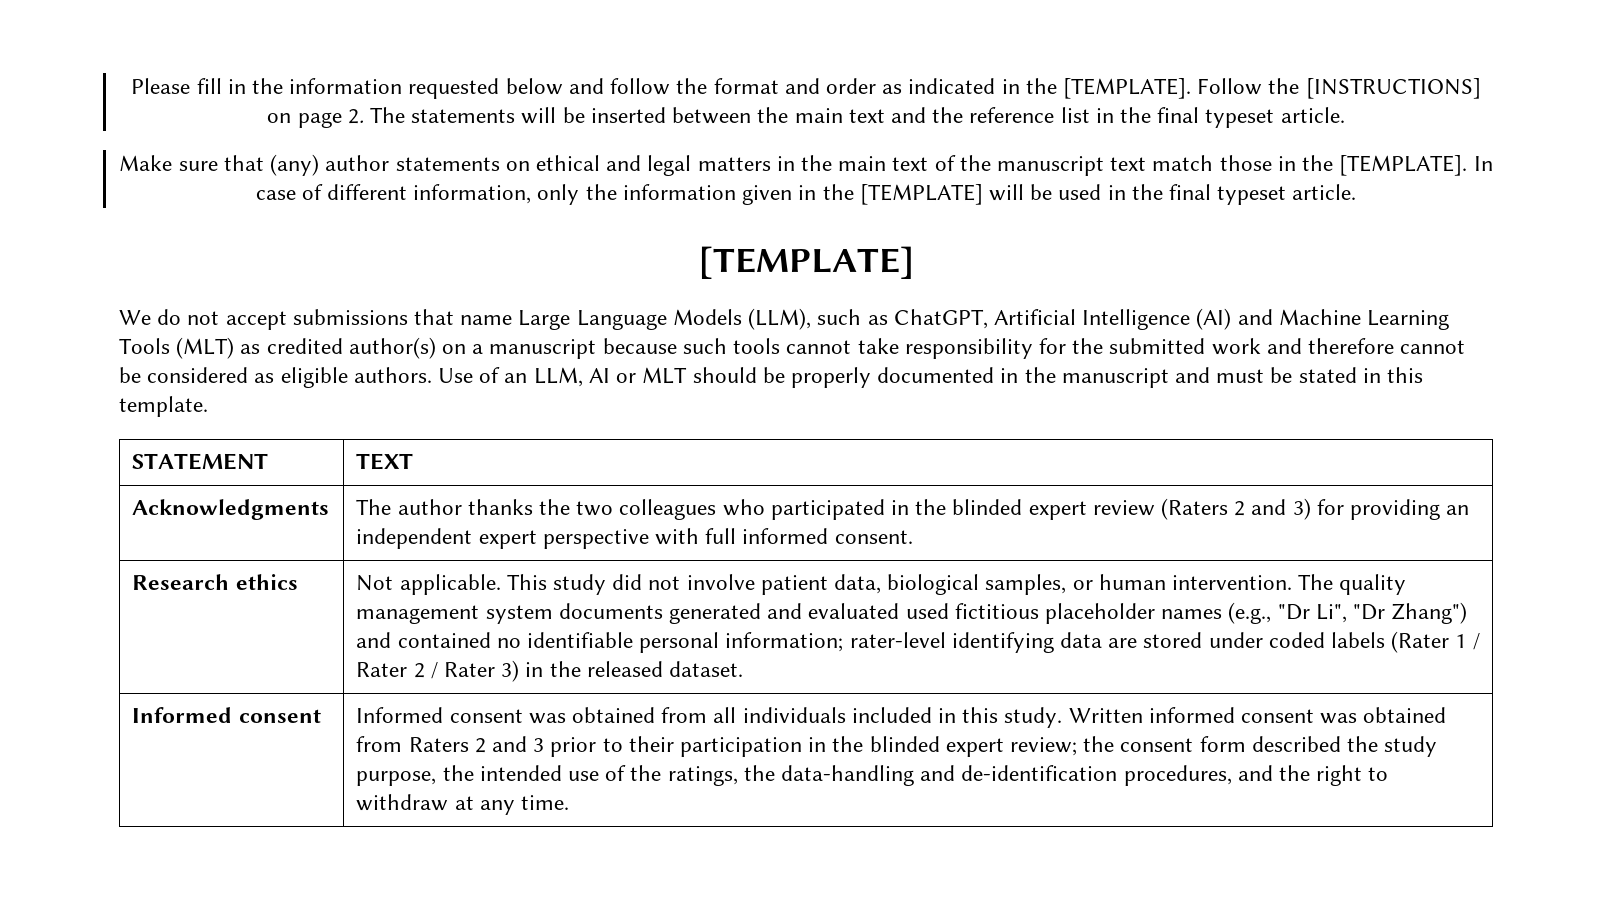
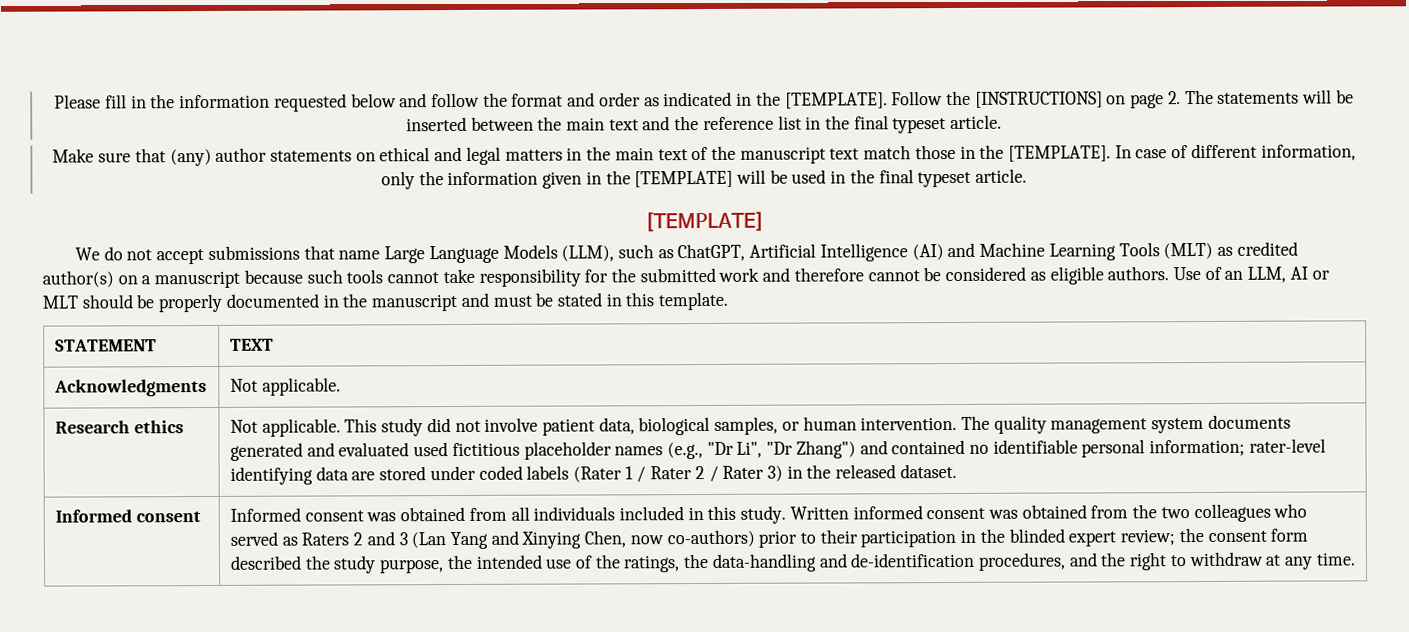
[356,498,1470,520] [356,528,913,549] The author thanks the two colleagues who participated in the blinded expert review (Raters 2 and 3) for providing an independent expert perspective with full informed consent. -> [229,377,341,396] Not applicable.
[408,736,545,753] Raters 2 and 3 -> [1132,503,1308,523] [229,529,755,550] the two colleagues who served as Raters 2 and 3 (Lan Yang and Xinying Chen, now co-authors)

